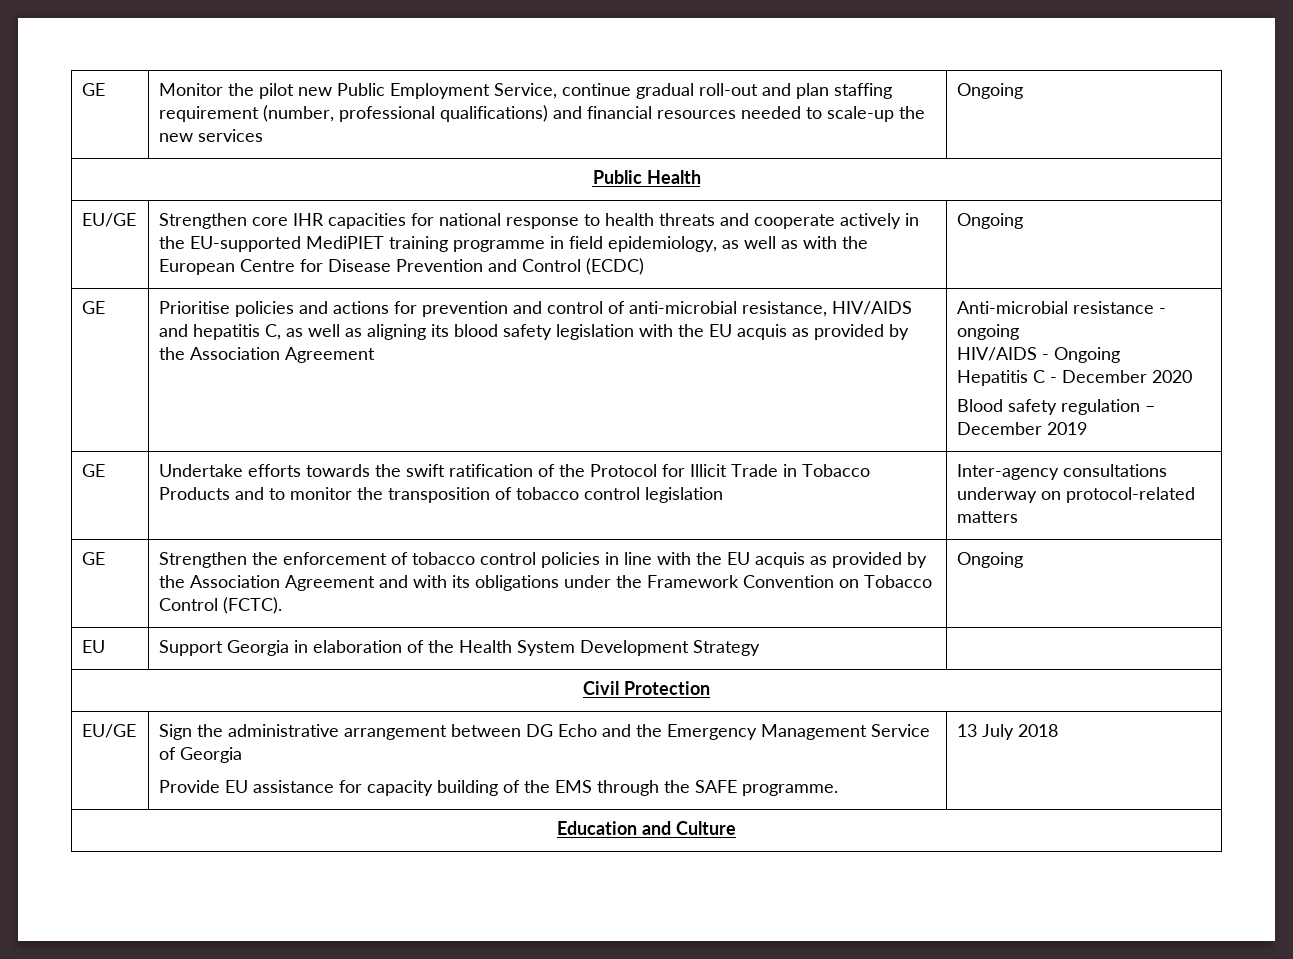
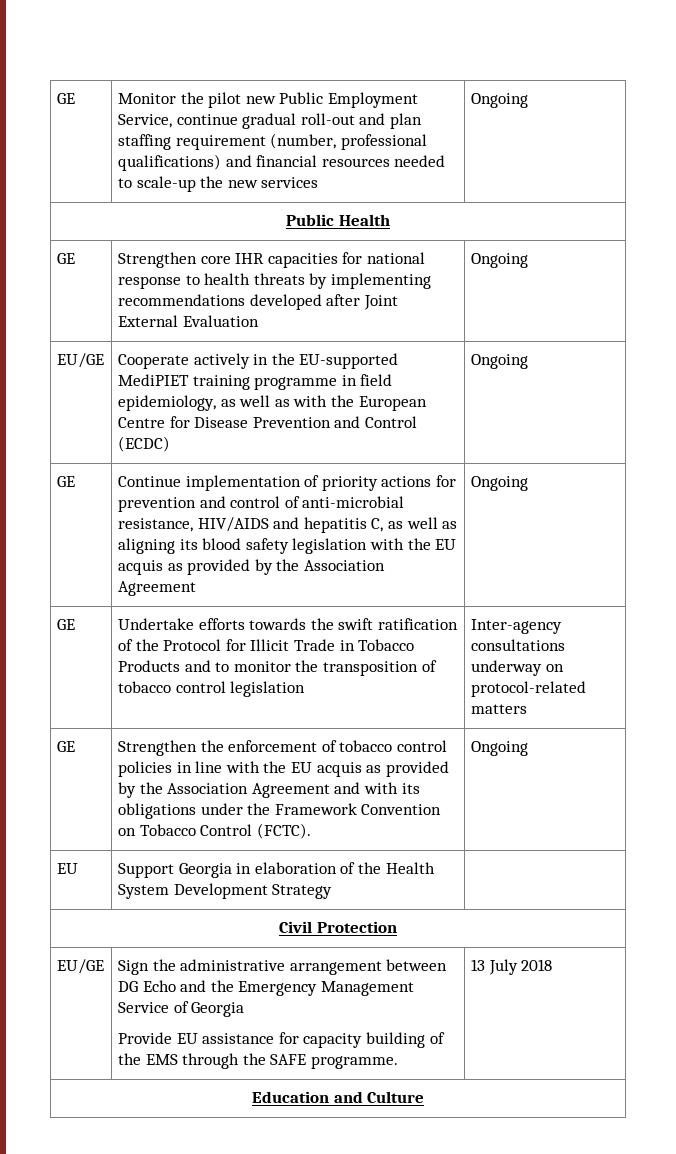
[82,213,137,227] EU/GE -> [56,253,75,264] GE
[720,213,836,229] and cooperate -> [309,273,431,289] [117,294,398,310] [117,315,259,327] [470,253,528,268] [56,353,104,368] [117,354,189,369] by implementing recommendations developed after Joint External Evaluation | Ongoing // EU/GE | Cooperate
[159,301,329,317] Prioritise policies and -> [117,475,378,491] Continue implementation of priority
[957,301,1167,314] [957,324,1020,340] [957,347,1121,363] [957,370,1193,386] [957,399,1156,415] [957,422,1088,435] Anti-microbial resistance - ongoing // HIV/AIDS - Ongoing // Hepatitis C - December 2020 // Blood safety regulation – December 2019 -> [470,476,528,491] Ongoing

